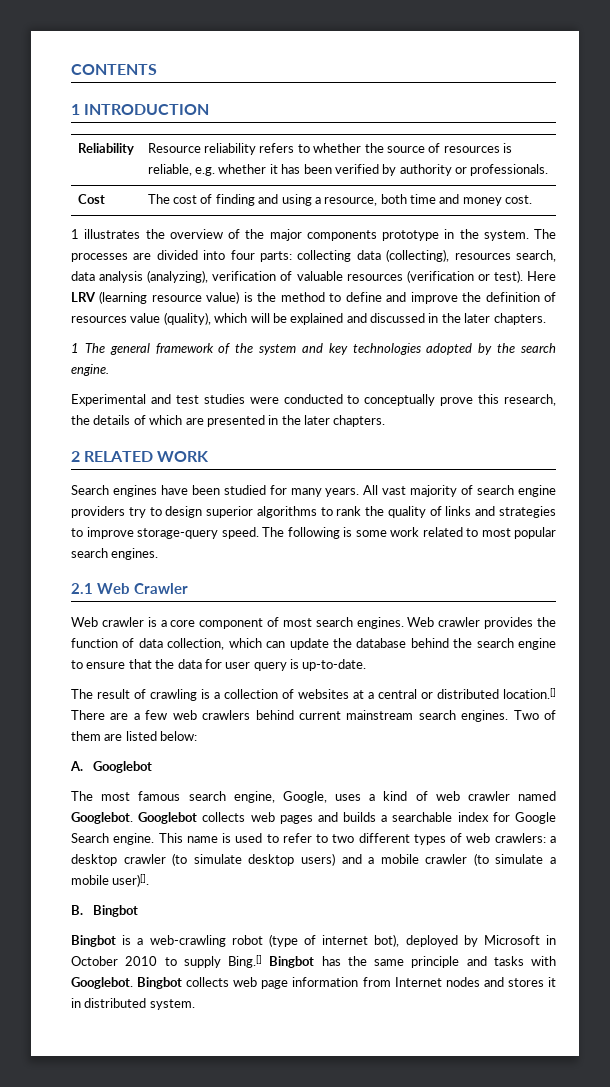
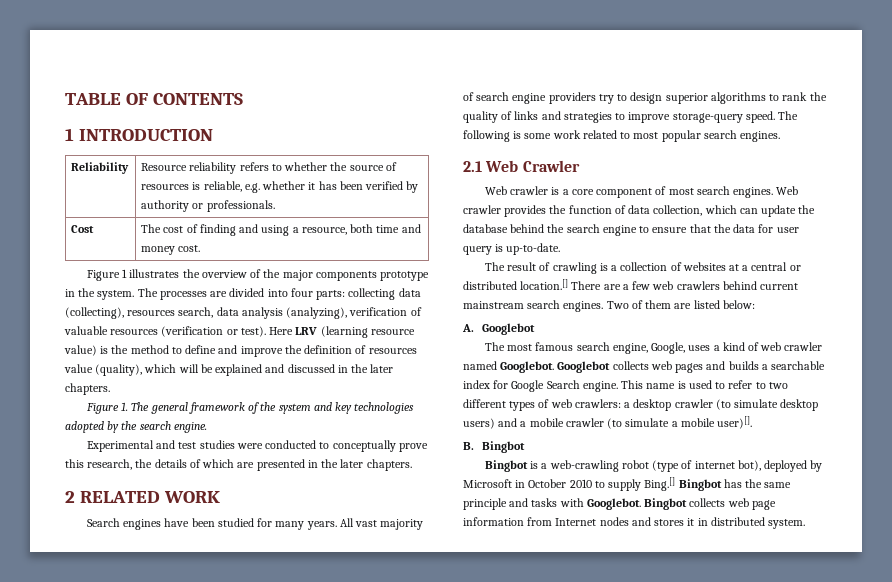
(71, 69) none -> [65,93,148,105] TABLE OF
(533, 199) none -> [86,270,120,281] Figure
[71,343,79,353] 1 -> [85,402,129,414] Figure 1.

